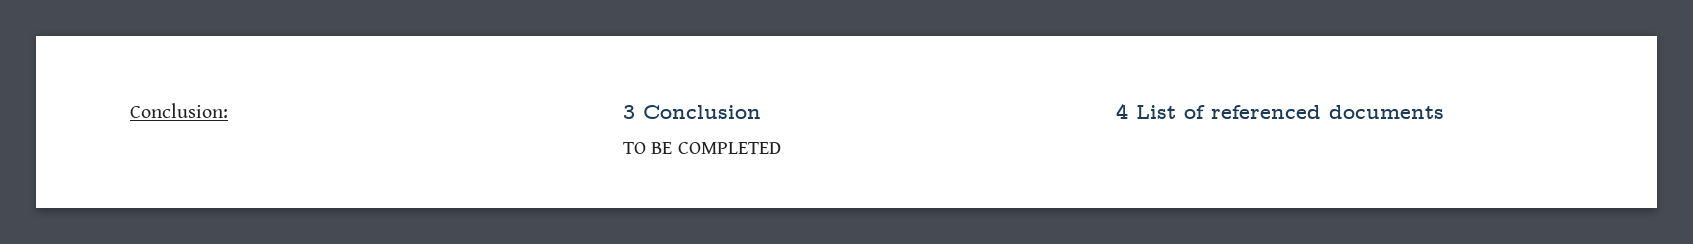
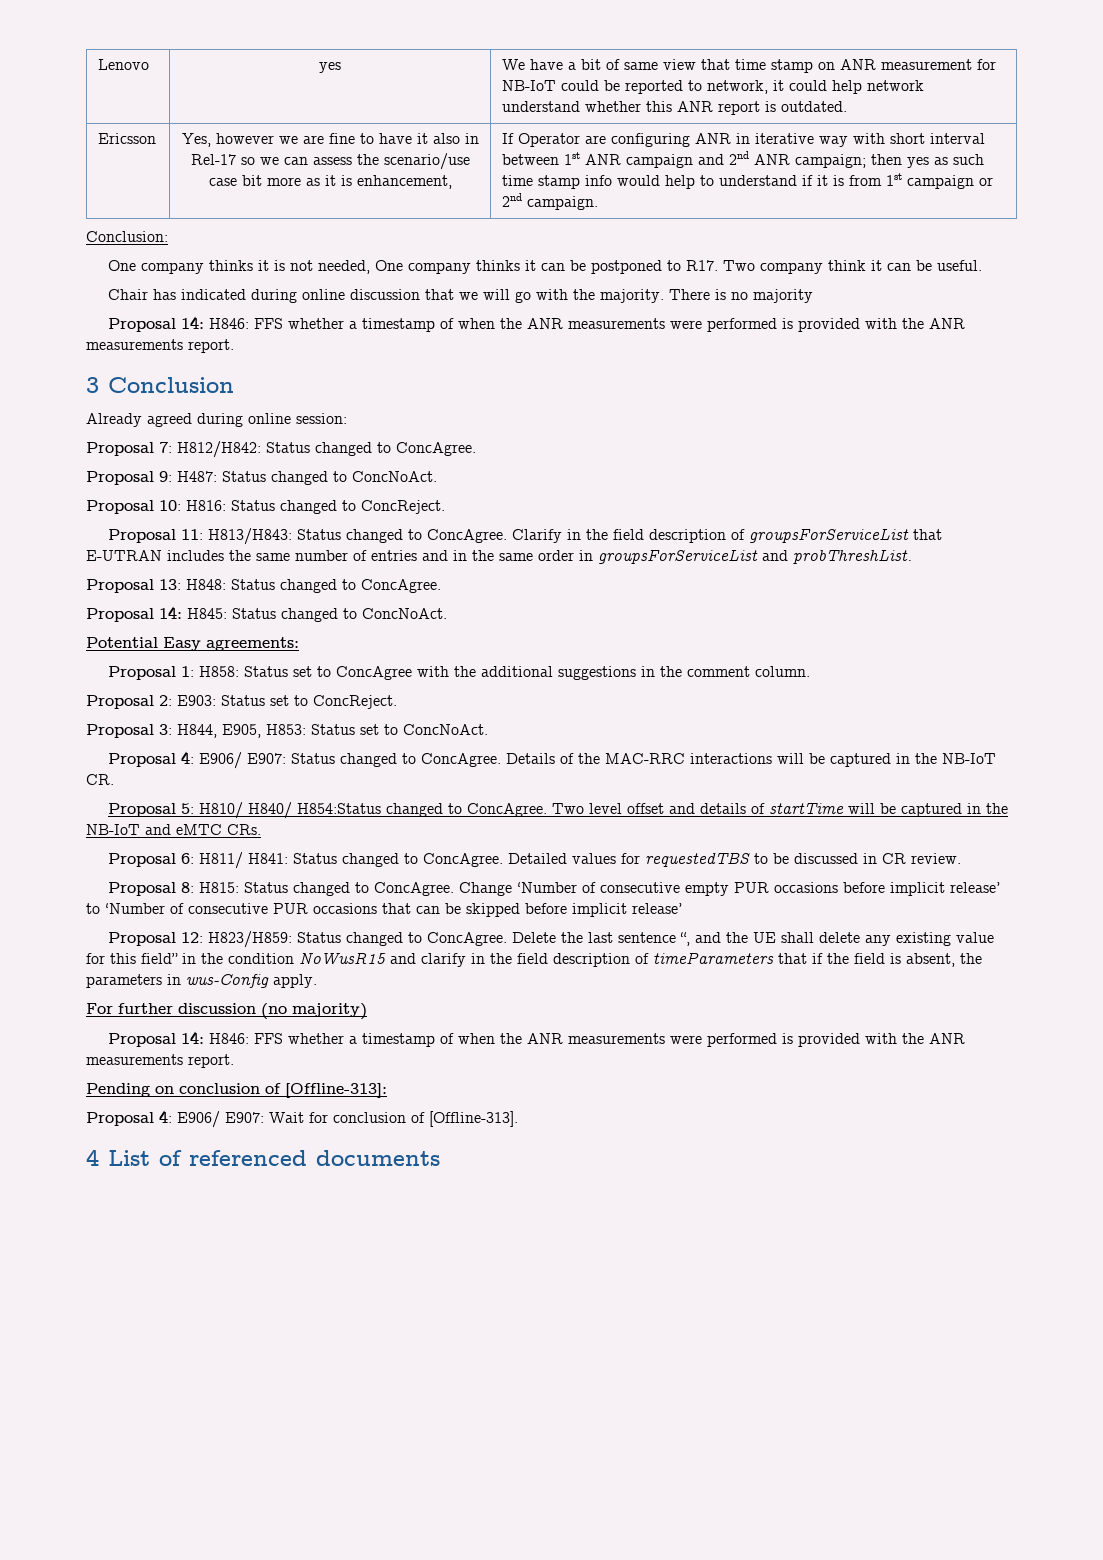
[130,103,228,118] [623,105,761,119] [623,142,781,154] Conclusion: // 3 Conclusion // TO BE COMPLETED -> [98,59,150,70] [319,62,341,73] [502,59,997,73] [502,80,925,94] [502,101,848,115] [98,133,157,144] [181,133,479,147] [190,153,470,170] [208,175,452,189] [502,133,986,147] [502,151,985,168] [502,173,994,189] [502,193,599,210] [86,231,168,242] [108,260,983,274] [108,289,814,303] [108,316,966,332] [86,339,234,353] [86,377,234,393] [86,413,347,427] [86,441,476,458] [86,471,437,485] [86,500,445,514] [108,528,943,545] [86,549,912,564] [86,579,441,593] [86,606,447,622] [86,637,299,651] [108,666,811,680] [86,695,397,709] [86,724,488,738] [108,751,997,769] [86,774,114,785] [108,802,1009,819] [86,824,261,835] [108,852,962,869] [108,882,1001,896] [86,903,682,917] [108,931,995,948] [86,952,982,967] [86,974,317,988] [86,1003,367,1020] [108,1031,966,1047] [86,1054,234,1068] [86,1083,387,1098] [86,1110,518,1128] Lenovo | yes | We have a bit of same view that time stamp on ANR measurement for NB-IoT could be reported to network, it could help network understand whether this ANR report is outdated. // Ericsson | Yes, however we are fine to have it also in Rel-17 so we can assess the scenario/use case bit more as it is enhancement, | If Operator are configuring ANR in iterative way with short interval between 1st ANR campaign and 2nd ANR campaign; then yes as such time stamp info would help to understand if it is from 1st campaign or 2nd campaign. // Conclusion: // One company thinks it is not needed, One company thinks it can be postponed to R17. Two company think it can be useful. // Chair has indicated during online discussion that we will go with the majority. There is no majority // Proposal 14: H846: FFS whether a timestamp of when the ANR measurements were performed is provided with the ANR measurements report. // 3 Conclusion // Already agreed during online session: // Proposal 7: H812/H842: Status changed to ConcAgree. // Proposal 9: H487: Status changed to ConcNoAct. // Proposal 10: H816: Status changed to ConcReject. // Proposal 11: H813/H843: Status changed to ConcAgree. Clarify in the field description of groupsForServiceList that E-UTRAN includes the same number of entries and in the same order in groupsForServiceList and probThreshList. // Proposal 13: H848: Status changed to ConcAgree. // Proposal 14: H845: Status changed to ConcNoAct. // Potential Easy agreements: // Proposal 1: H858: Status set to ConcAgree with the additional suggestions in the comment column. // Proposal 2: E903: Status set to ConcReject. // Proposal 3: H844, E905, H853: Status set to ConcNoAct. // Proposal 4: E906/ E907: Status changed to ConcAgree. Details of the MAC-RRC interactions will be captured in the NB-IoT CR. // Proposal 5: H810/ H840/ H854:Status changed to ConcAgree. Two level offset and details of startTime will be captured in the NB-IoT and eMTC CRs. // Proposal 6: H811/ H841: Status changed to ConcAgree. Detailed values for requestedTBS to be discussed in CR review. // Proposal 8: H815: Status changed to ConcAgree. Change ‘Number of consecutive empty PUR occasions before implicit release’ to ‘Number of consecutive PUR occasions that can be skipped before implicit release’ // Proposal 12: H823/H859: Status changed to ConcAgree. Delete the last sentence “, and the UE shall delete any existing value for this field” in the condition NoWusR15 and clarify in the field description of timeParameters that if the field is absent, the parameters in wus-Config apply. // For further discussion (no majority) // Proposal 14: H846: FFS whether a timestamp of when the ANR measurements were performed is provided with the ANR measurements report. // Pending on conclusion of [Offline-313]: // Proposal 4: E906/ E907: Wait for conclusion of [Offline-313].

